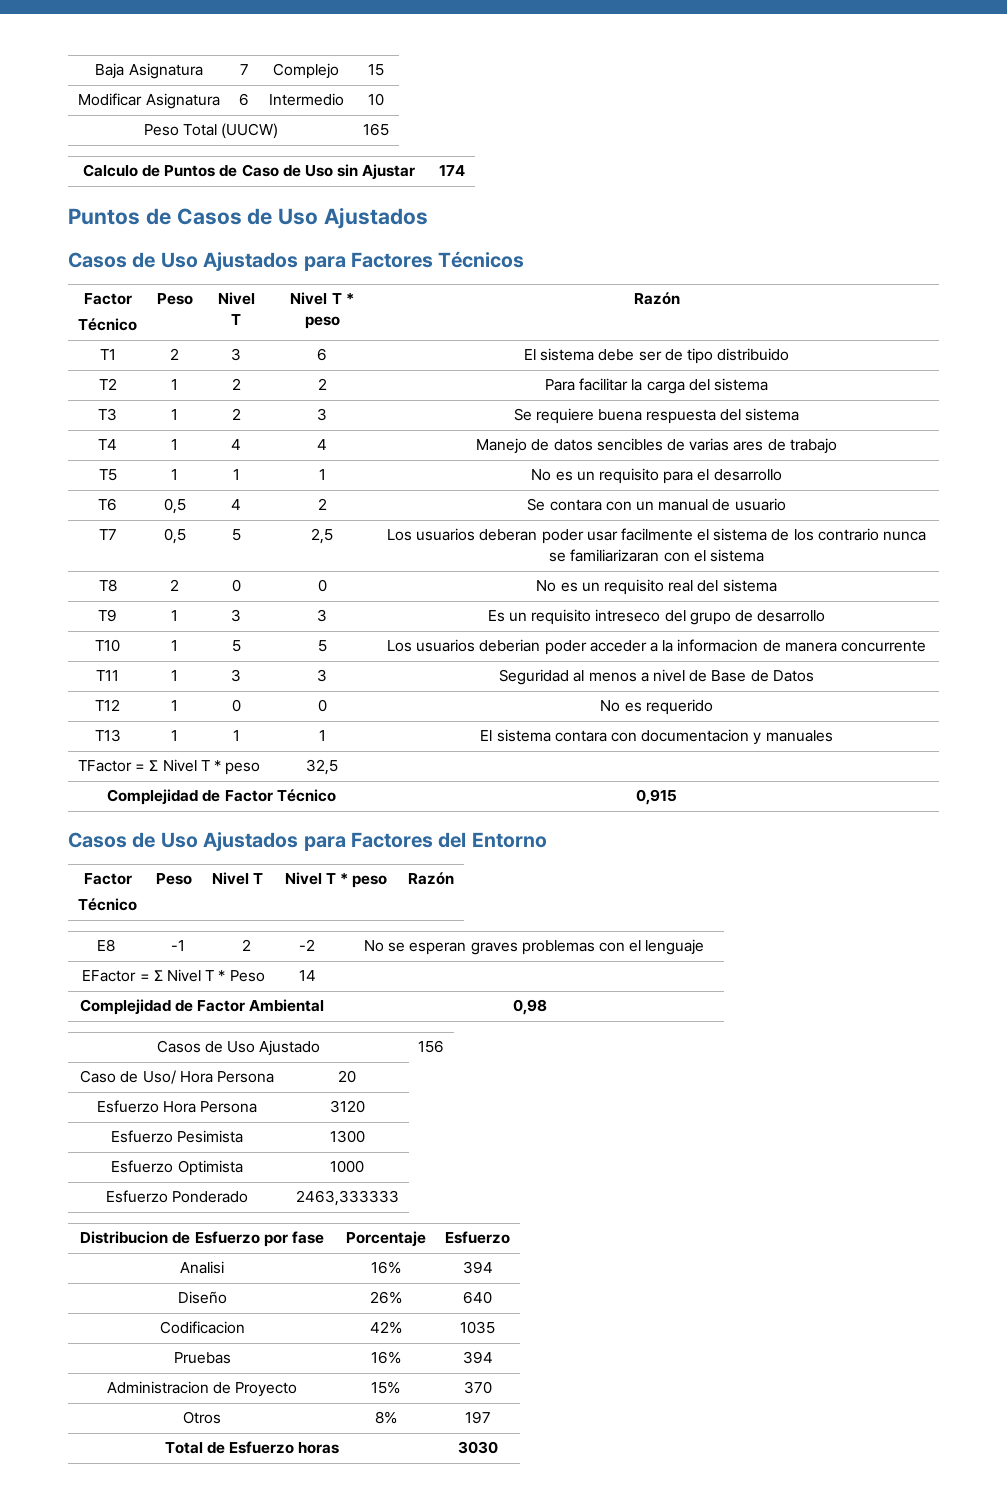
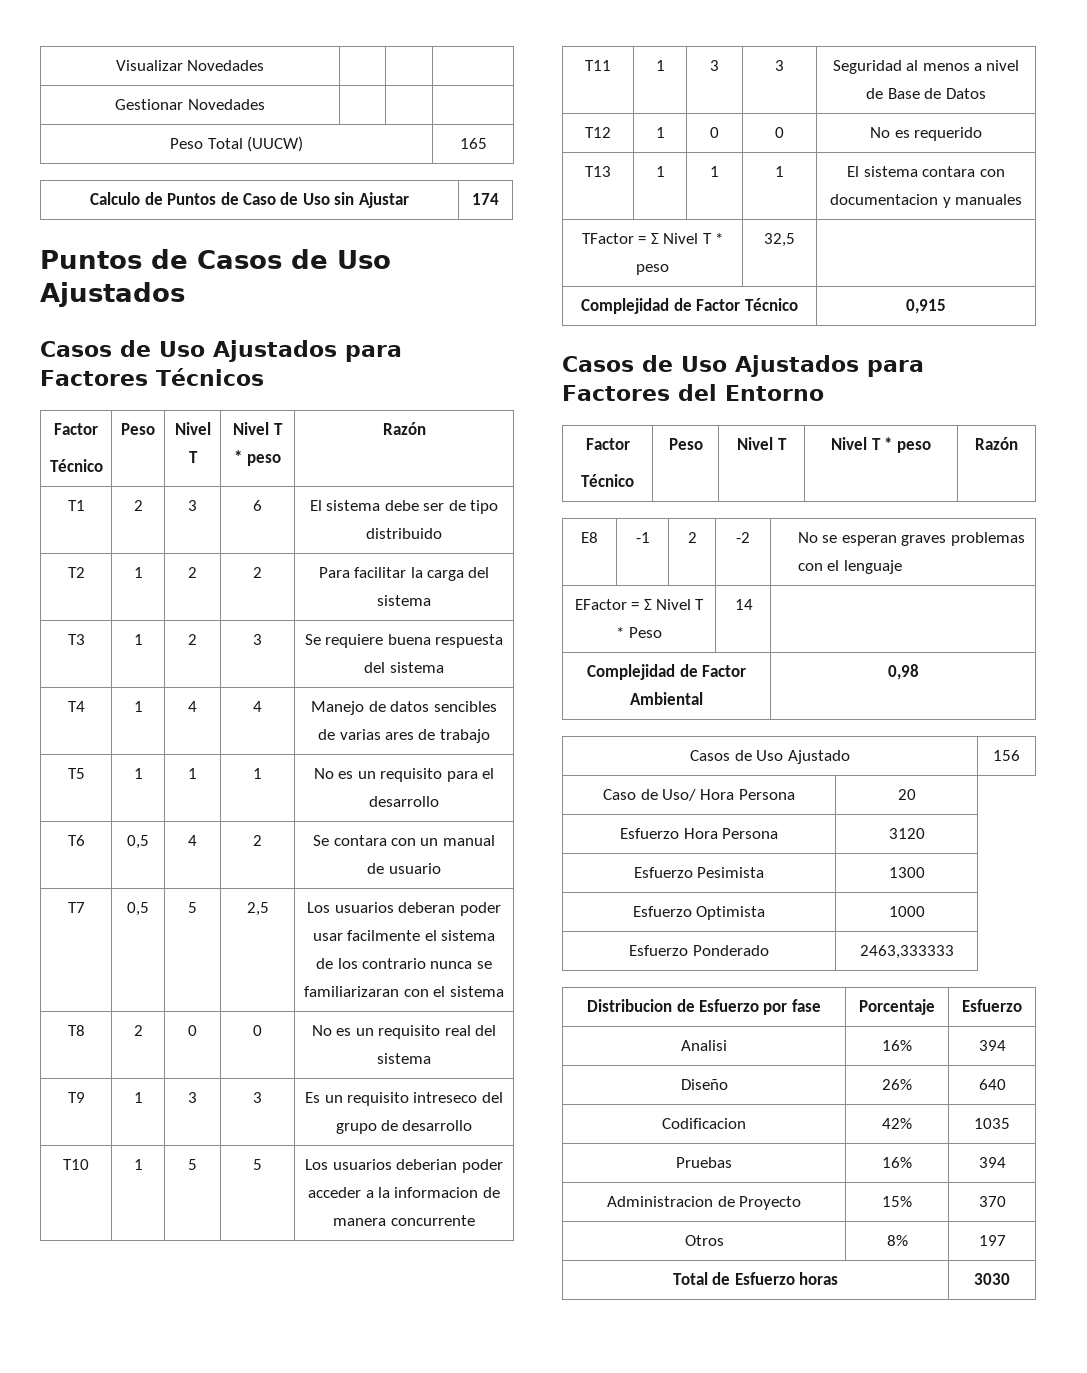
[95,63,203,79] [239,64,249,75] [273,63,339,79] [368,64,384,76] [78,93,220,109] [239,93,249,106] [268,93,344,106] [368,93,384,106] Baja Asignatura | 7 | Complejo | 15 // Modificar Asignatura | 6 | Intermedio | 10 -> [115,60,265,71] [115,99,265,110] Visualizar Novedades | | | // Gestionar Novedades | | |

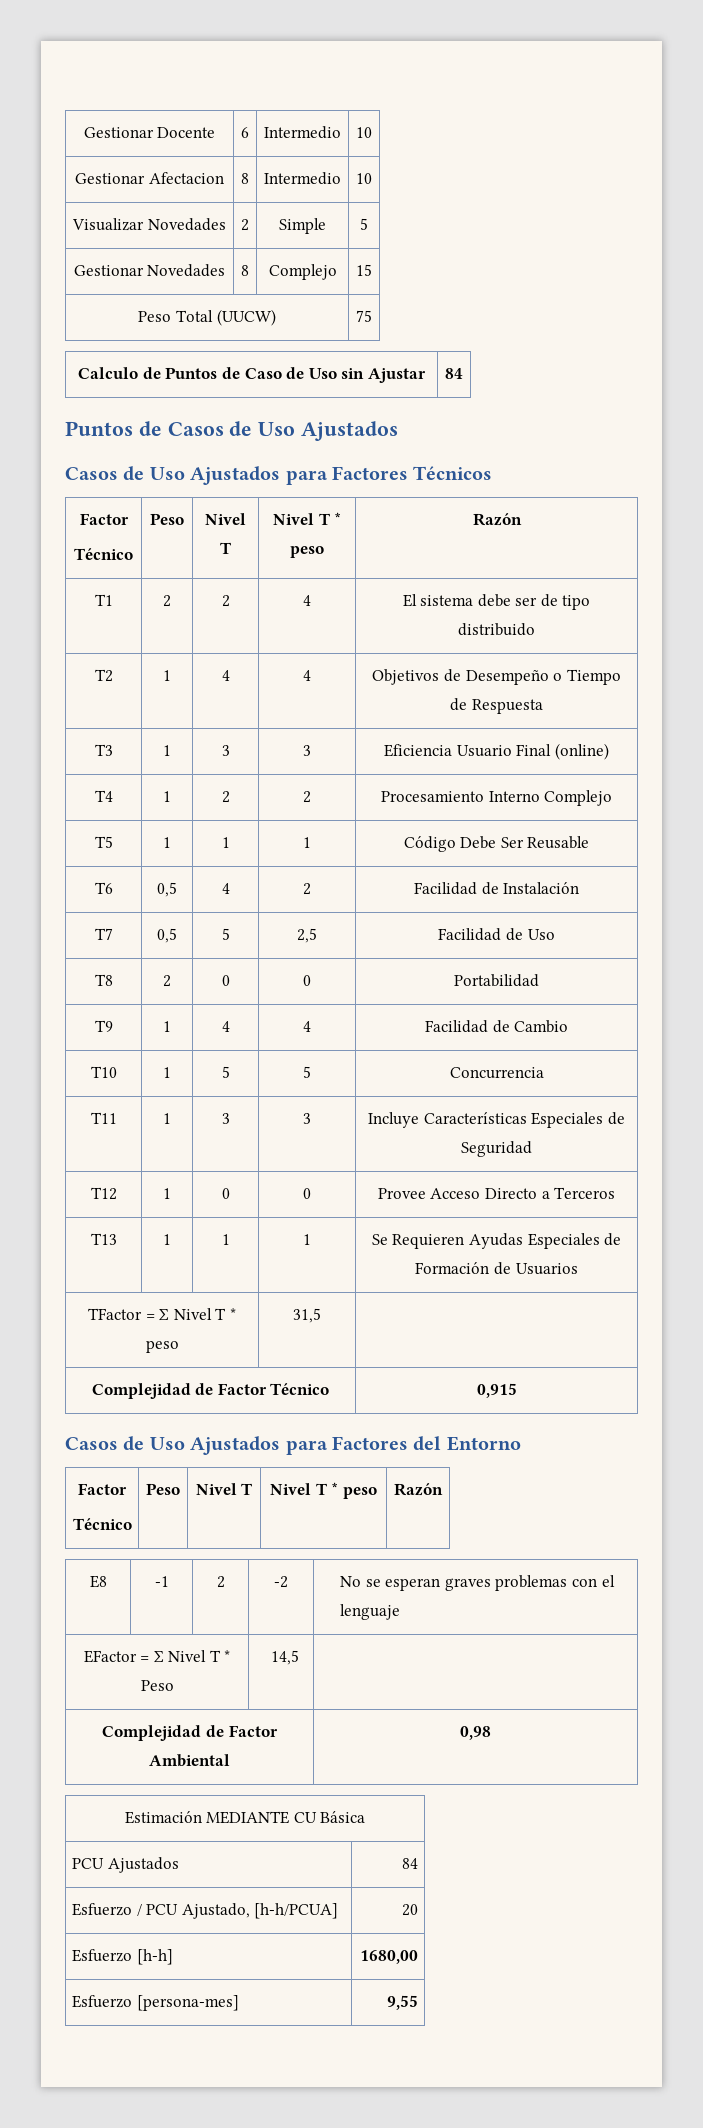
(115, 65) none -> [83,127,216,138] [241,127,249,138] [264,126,341,139] [356,127,372,138] [75,172,224,184] [241,173,249,184] [264,172,341,185] [356,173,372,184] Gestionar Docente | 6 | Intermedio | 10 // Gestionar Afectacion | 8 | Intermedio | 10 //
(265, 65) | | -> [241,219,249,231] [279,218,326,234] [360,218,368,230] 2 | Simple | 5
(265, 104) | | -> [241,265,249,276] [268,264,337,280] [356,264,372,276] 8 | Complejo | 15
[459,138,487,149] 165 -> [356,310,372,322] 75
[472,193,499,205] 174 -> [445,368,463,379] 84
[188,500,197,511] [253,500,262,511] 3 | 6 -> [221,595,230,607] [303,595,311,606] 2 | 4
[188,567,197,578] [253,567,262,578] [318,567,490,581] [377,595,431,606] 2 | 2 | Para facilitar la carga del sistema -> [221,670,230,681] [303,670,311,681] [372,669,621,685] [450,698,543,714] 4 | 4 | Objetivos de Desempeño o Tiempo de Respuesta
[188,634,197,645] [253,634,262,645] [304,634,504,648] [364,662,444,673] [67,701,85,712] [133,701,143,712] [188,701,197,712] [253,701,262,712] [311,701,497,715] [318,729,490,743] [67,768,85,779] [133,768,143,779] [188,768,197,779] [253,768,262,779] [313,768,495,782] [369,796,439,807] [67,835,85,846] [127,835,149,849] [188,835,197,846] [253,835,262,846] [313,835,495,846] [367,863,441,874] [67,902,85,913] [127,902,149,916] [188,902,197,913] [246,902,269,916] [307,902,501,916] [312,930,496,941] [316,958,492,969] [304,986,504,997] [67,1025,85,1036] [133,1025,143,1036] [188,1025,197,1036] [253,1025,262,1036] [311,1025,497,1039] [377,1053,431,1064] [67,1092,85,1103] [133,1092,143,1103] [188,1092,197,1103] [253,1092,262,1103] [305,1092,503,1106] [335,1120,473,1134] [63,1159,89,1170] [133,1159,143,1170] [188,1159,197,1170] [253,1159,262,1170] [305,1159,503,1173] [308,1187,500,1198] [333,1215,475,1226] [585,60,611,71] [655,60,665,71] [710,60,719,71] [775,60,784,71] [832,60,1020,74] [866,88,986,99] 2 | 3 | Se requiere buena respuesta del sistema // T4 | 1 | 4 | 4 | Manejo de datos sencibles de varias ares de trabajo // T5 | 1 | 1 | 1 | No es un requisito para el desarrollo // T6 | 0,5 | 4 | 2 | Se contara con un manual de usuario // T7 | 0,5 | 5 | 2,5 | Los usuarios deberan poder usar facilmente el sistema de los contrario nunca se familiarizaran con el sistema // T8 | 2 | 0 | 0 | No es un requisito real del sistema // T9 | 1 | 3 | 3 | Es un requisito intreseco del grupo de desarrollo // T10 | 1 | 5 | 5 | Los usuarios deberian poder acceder a la informacion de manera concurrente // T11 | 1 | 3 | 3 | Seguridad al menos a nivel de Base de Datos -> [221,745,230,756] [303,745,311,756] [384,743,609,760] [94,790,113,802] [163,791,171,802] [221,791,230,803] [303,791,311,803] [380,790,613,806] [94,836,113,848] [163,837,171,848] [221,837,230,848] [303,837,311,848] [403,836,590,852] [94,882,113,894] [157,882,177,897] [221,883,230,894] [303,883,311,895] [413,882,580,895] [94,928,113,940] [157,928,177,943] [221,928,230,940] [297,928,317,943] [438,928,555,941] [94,974,113,986] [163,975,171,987] [221,975,230,986] [303,975,311,986] [454,974,539,987] [94,1020,113,1032] [163,1021,171,1032] [221,1021,230,1032] [303,1021,311,1032] [424,1020,569,1033] [90,1066,117,1078] [163,1067,171,1078] [221,1066,230,1078] [303,1066,311,1078] [449,1067,544,1079] [90,1112,117,1124] [163,1113,171,1124] [221,1113,230,1124] [303,1113,311,1124] [368,1112,625,1128] [461,1141,532,1157] 3 | 3 | Eficiencia Usuario Final (online) // T4 | 1 | 2 | 2 | Procesamiento Interno Complejo // T5 | 1 | 1 | 1 | Código Debe Ser Reusable // T6 | 0,5 | 4 | 2 | Facilidad de Instalación // T7 | 0,5 | 5 | 2,5 | Facilidad de Uso // T8 | 2 | 0 | 0 | Portabilidad // T9 | 1 | 4 | 4 | Facilidad de Cambio // T10 | 1 | 5 | 5 | Concurrencia // T11 | 1 | 3 | 3 | Incluye Características Especiales de Seguridad
[870,127,982,141] No es requerido -> [377,1187,616,1199] Provee Acceso Directo a Terceros
[847,166,1005,177] [830,194,1022,208] El sistema contara con documentacion y manuales -> [371,1233,622,1249] [415,1262,578,1275] Se Requieren Ayudas Especiales de Formación de Usuarios
[764,233,795,247] 32,5 -> [293,1308,321,1323] 31,5
[735,599,754,610] 14 -> [270,1650,299,1665] 14,5
[690,750,850,764] [993,750,1020,761] [603,789,795,801] [897,789,916,800] [620,828,778,839] [888,828,925,839] [633,867,765,878] [888,867,925,878] [632,906,766,920] [888,906,925,917] [629,945,769,956] [859,945,954,959] [587,999,821,1015] [859,999,935,1015] [962,999,1022,1012] [681,1040,727,1051] [882,1040,912,1051] [978,1040,1006,1051] [680,1079,728,1090] [882,1079,912,1090] [978,1079,1006,1090] [662,1118,746,1129] [882,1118,912,1129] [974,1118,1010,1129] [676,1157,732,1168] [882,1157,912,1168] [978,1157,1006,1168] [607,1196,801,1210] [882,1196,912,1207] [978,1196,1006,1207] [684,1235,724,1246] [886,1235,908,1246] [978,1235,1006,1246] [672,1272,839,1285] [974,1273,1010,1285] Casos de Uso Ajustado | 156 // Caso de Uso/ Hora Persona | 20 // Esfuerzo Hora Persona | 3120 // Esfuerzo Pesimista | 1300 // Esfuerzo Optimista | 1000 // Esfuerzo Ponderado | 2463,333333 // Distribucion de Esfuerzo por fase | Porcentaje | Esfuerzo // Analisi | 16% | 394 // Diseño | 26% | 640 // Codificacion | 42% | 1035 // Pruebas | 16% | 394 // Administracion de Proyecto | 15% | 370 // Otros | 8% | 197 // Total de Esfuerzo horas | 3030 -> [124,1811,366,1824] [71,1857,179,1873] [402,1858,419,1869] [71,1903,339,1919] [402,1904,419,1916] [71,1949,173,1965] [360,1950,419,1964] [71,1995,239,2011] [387,1995,419,2010] Estimación MEDIANTE CU Básica // PCU Ajustados | 84 // Esfuerzo / PCU Ajustado, [h-h/PCUA] | 20 // Esfuerzo [h-h] | 1680,00 // Esfuerzo [persona-mes] | 9,55

